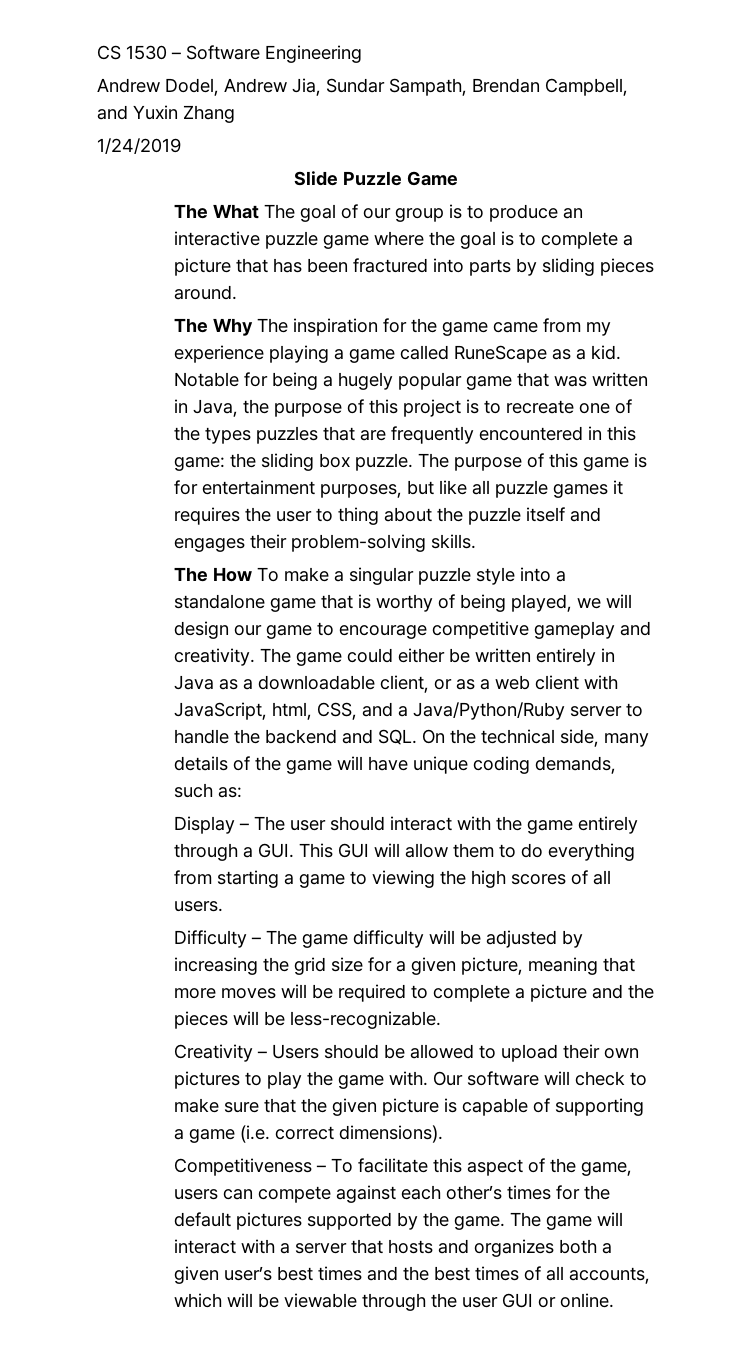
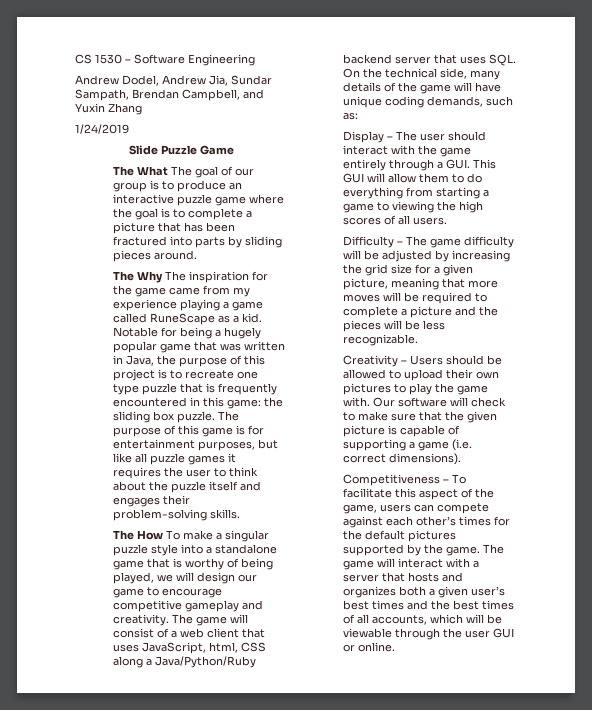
[614,399,632,414] [173,426,386,444] of the types puzzles that are -> [113,383,216,395] type puzzle that is
[337,507,379,525] thing -> [229,467,259,477] think
[346,648,615,666] [173,675,618,693] [173,702,643,720] [173,729,373,744] could either be written entirely in Java as a downloadable client, or as a web client with JavaScript, html, CSS, and a Java/Python/Ruby server to handle the backend and -> [230,614,249,623] [113,628,266,638] [113,642,267,654] [113,656,257,668] [343,54,487,64] will consist of a web client that uses JavaScript, html, CSS along a Java/Python/Ruby backend server that uses
[289,1011,441,1029] less-recognizable. -> [423,320,446,330] [343,334,419,346] less recognizable.

